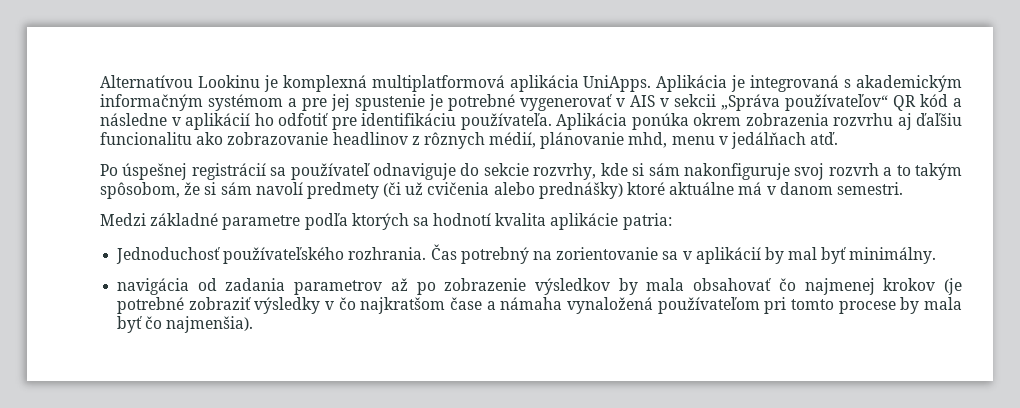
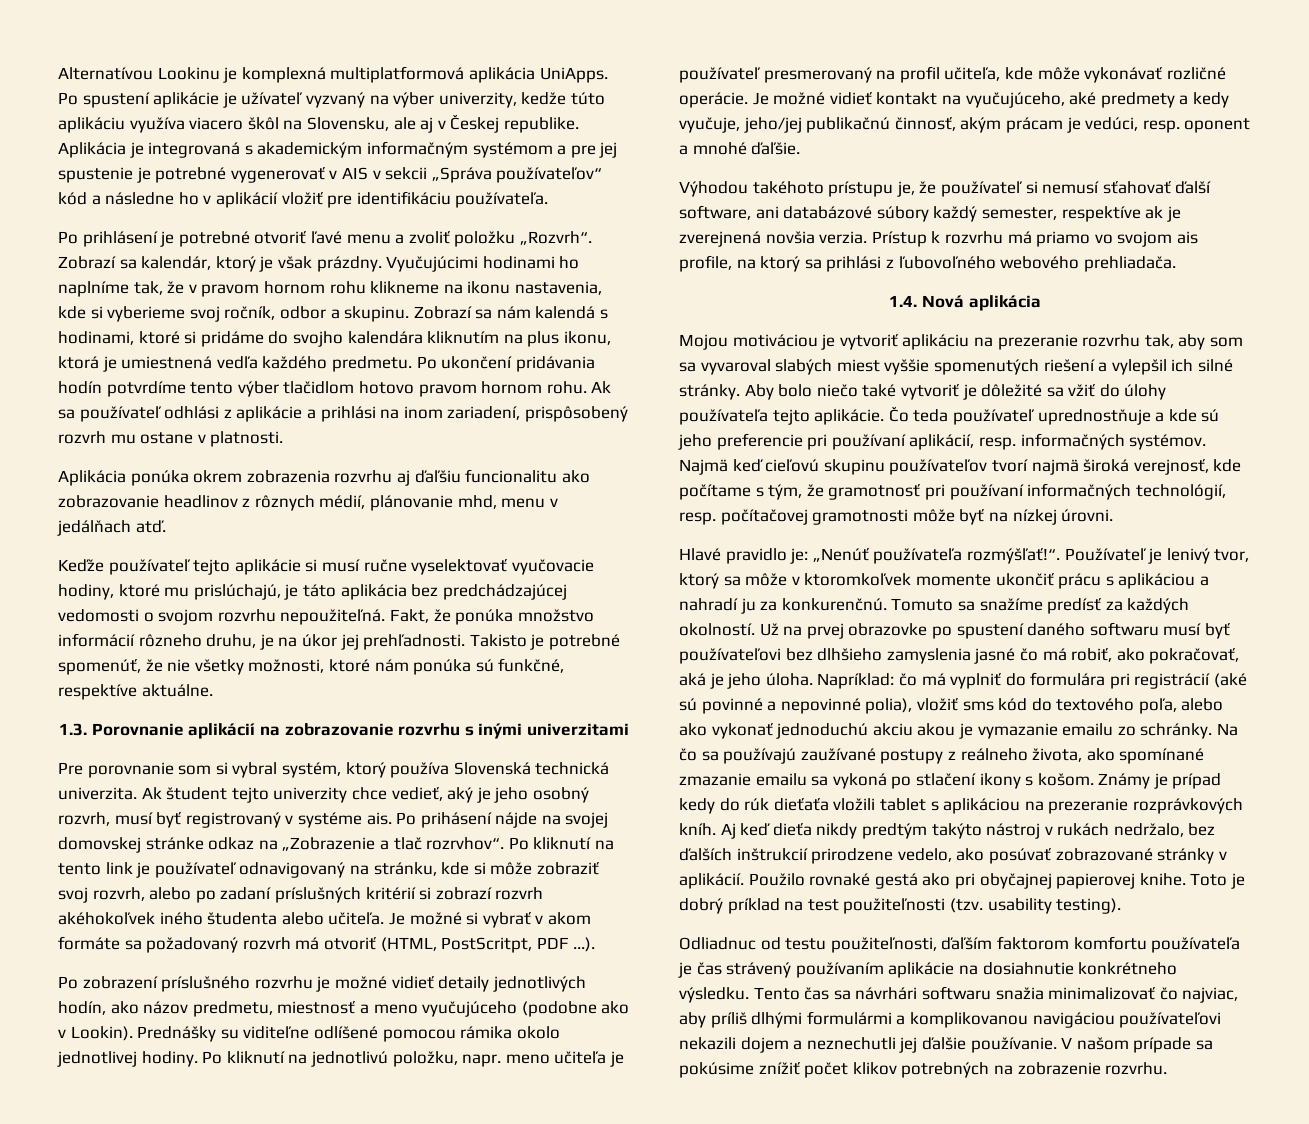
(652, 83) none -> [58,92,605,108] [58,114,579,133] Po spustení aplikácie je užívateľ vyzvaný na výber univerzity, kedže túto aplikáciu využíva viacero škôl na Slovensku, ale aj v Českej republike.
[893,95,916,111] QR -> (603, 175) none
[171,113,328,130] v aplikácií ho odfotiť -> [178,192,324,208] ho v aplikácií vložiť
(552, 121) none -> [58,231,592,247] [58,256,580,272] [58,281,602,297] [58,306,609,322] [58,331,611,347] [58,356,595,372] [58,381,612,397] [58,406,628,422] [58,431,284,447] // Po prihlásení je potrebné otvoriť ľavé menu a zvoliť položku „Rozvrh“. Zobrazí sa kalendár, ktorý je však prázdny. Vyučujúcimi hodinami ho naplníme tak, že v pravom hornom rohu klikneme na ikonu nastavenia, kde si vyberieme svoj ročník, odbor a skupinu. Zobrazí sa nám kalendá s hodinami, ktoré si pridáme do svojho kalendára kliknutím na plus ikonu, ktorá je umiestnená vedľa každého predmetu. Po ukončení pridávania hodín potvrdíme tento výber tlačidlom hotovo pravom hornom rohu. Ak sa používateľ odhlási z aplikácie a prihlási na inom zariadení, prispôsobený rozvrh mu ostane v platnosti. //
[100,163,962,180] [100,182,903,199] [100,213,672,230] [116,244,937,264] [117,278,962,295] [117,297,962,314] [117,316,254,333] Po úspešnej registrácií sa používateľ odnaviguje do sekcie rozvrhy, kde si sám nakonfiguruje svoj rozvrh a to takým spôsobom, že si sám navolí predmety (či už cvičenia alebo prednášky) ktoré aktuálne má v danom semestri. // Medzi základné parametre podľa ktorých sa hodnotí kvalita aplikácie patria: // Jednoduchosť používateľského rozhrania. Čas potrebný na zorientovanie sa v aplikácií by mal byť minimálny. // navigácia od zadania parametrov až po zobrazenie výsledkov by mala obsahovať čo najmenej krokov (je potrebné zobraziť výsledky v čo najkratšom čase a námaha vynaložená používateľom pri tomto procese by mala byť čo najmenšia). -> [58,559,594,575] [58,584,567,600] [58,609,594,625] [58,633,620,650] [58,658,565,675] [58,684,213,700] [59,723,629,739] [58,762,610,778] [58,787,589,803] [58,812,609,828] [58,837,614,853] [58,862,600,878] [58,887,544,903] [58,912,591,928] [58,936,596,953] [58,976,586,992] [58,1001,630,1017] [58,1026,560,1042] [57,1051,624,1067] [679,66,1226,83] [679,92,1229,108] [679,117,1251,133] [679,142,801,155] [679,181,1212,197] [679,205,1181,222] [679,231,1198,247] [679,255,1176,272] [889,295,1041,311] [679,334,1243,350] [679,359,1233,375] [679,384,1167,400] [679,406,1220,425] [678,433,1207,450] [679,459,1242,475] [679,483,1226,500] [679,509,1114,525] [679,548,1250,564] [679,573,1209,589] [679,598,1190,614] [679,622,1231,639] [679,648,1240,664] [679,672,1248,689] [679,698,1224,714] [679,723,1238,739] [679,748,1205,764] [679,773,1222,789] [679,798,1243,814] [679,823,1216,839] [679,848,1227,864] [679,873,1245,889] [679,898,1122,914] [679,936,1241,953] [678,962,1178,978] [679,986,1239,1003] [679,1011,1222,1028] [679,1037,1213,1053] [679,1062,1168,1078] Keďže používateľ tejto aplikácie si musí ručne vyselektovať vyučovacie hodiny, ktoré mu prislúchajú, je táto aplikácia bez predchádzajúcej vedomosti o svojom rozvrhu nepoužiteľná. Fakt, že ponúka množstvo informácií rôzneho druhu, je na úkor jej prehľadnosti. Takisto je potrebné spomenúť, že nie všetky možnosti, ktoré nám ponúka sú funkčné, respektíve aktuálne. // 1.3. Porovnanie aplikácií na zobrazovanie rozvrhu s inými univerzitami // Pre porovnanie som si vybral systém, ktorý používa Slovenská technická univerzita. Ak študent tejto univerzity chce vedieť, aký je jeho osobný rozvrh, musí byť registrovaný v systéme ais. Po prihásení nájde na svojej domovskej stránke odkaz na „Zobrazenie a tlač rozrvhov“. Po kliknutí na tento link je používateľ odnavigovaný na stránku, kde si môže zobraziť svoj rozvrh, alebo po zadaní príslušných kritérií si zobrazí rozvrh akéhokoľvek iného študenta alebo učiteľa. Je možné si vybrať v akom formáte sa požadovaný rozvrh má otvoriť (HTML, PostScritpt, PDF ...). // Po zobrazení príslušného rozvrhu je možné vidieť detaily jednotlivých hodín, ako názov predmetu, miestnosť a meno vyučujúceho (podobne ako v Lookin). Prednášky su viditeľne odlíšené pomocou rámika okolo jednotlivej hodiny. Po kliknutí na jednotlivú položku, napr. meno učiteľa je používateľ presmerovaný na profil učiteľa, kde môže vykonávať rozličné operácie. Je možné vidieť kontakt na vyučujúceho, aké predmety a kedy vyučuje, jeho/jej publikačnú činnosť, akým prácam je vedúci, resp. oponent a mnohé ďaľšie. // Výhodou takéhoto prístupu je, že používateľ si nemusí sťahovať ďalší software, ani databázové súbory každý semester, respektíve ak je zverejnená novšia verzia. Prístup k rozvrhu má priamo vo svojom ais profile, na ktorý sa prihlási z ľubovoľného webového prehliadača. // 1.4. Nová aplikácia // Mojou motiváciou je vytvoriť aplikáciu na prezeranie rozvrhu tak, aby som sa vyvaroval slabých miest vyššie spomenutých riešení a vylepšil ich silné stránky. Aby bolo niečo také vytvoriť je dôležité sa vžiť do úlohy používateľa tejto aplikácie. Čo teda používateľ uprednostňuje a kde sú jeho preferencie pri používaní aplikácií, resp. informačných systémov. Najmä keď cieľovú skupinu používateľov tvorí najmä široká verejnosť, kde počítame s tým, že gramotnosť pri používaní informačných technológií, resp. počítačovej gramotnosti môže byť na nízkej úrovni. // Hlavé pravidlo je: „Nenúť používateľa rozmýšľať!“. Používateľ je lenivý tvor, ktorý sa môže v ktoromkoľvek momente ukončiť prácu s aplikáciou a nahradí ju za konkurenčnú. Tomuto sa snažíme predísť za každých okolností. Už na prvej obrazovke po spustení daného softwaru musí byť používateľovi bez dlhšieho zamyslenia jasné čo má robiť, ako pokračovať, aká je jeho úloha. Napríklad: čo má vyplniť do formulára pri registrácií (aké sú povinné a nepovinné polia), vložiť sms kód do textového poľa, alebo ako vykonať jednoduchú akciu akou je vymazanie emailu zo schránky. Na čo sa používajú zaužívané postupy z reálneho života, ako spomínané zmazanie emailu sa vykoná po stlačení ikony s košom. Známy je prípad kedy do rúk dieťaťa vložili tablet s aplikáciou na prezeranie rozprávkových kníh. Aj keď dieťa nikdy predtým takýto nástroj v rukách nedržalo, bez ďalších inštrukcií prirodzene vedelo, ako posúvať zobrazované stránky v aplikácií. Použilo rovnaké gestá ako pri obyčajnej papierovej knihe. Toto je dobrý príklad na test použiteľnosti (tzv. usability testing). // Odliadnuc od testu použiteľnosti, ďaľším faktorom komfortu používateľa je čas strávený používaním aplikácie na dosiahnutie konkrétneho výsledku. Tento čas sa návrhári softwaru snažia minimalizovať čo najviac, aby príliš dlhými formulármi a komplikovanou navigáciou používateľovi nekazili dojem a neznechutli jej ďalšie používanie. V našom prípade sa pokúsime znížiť počet klikov potrebných na zobrazenie rozvrhu.

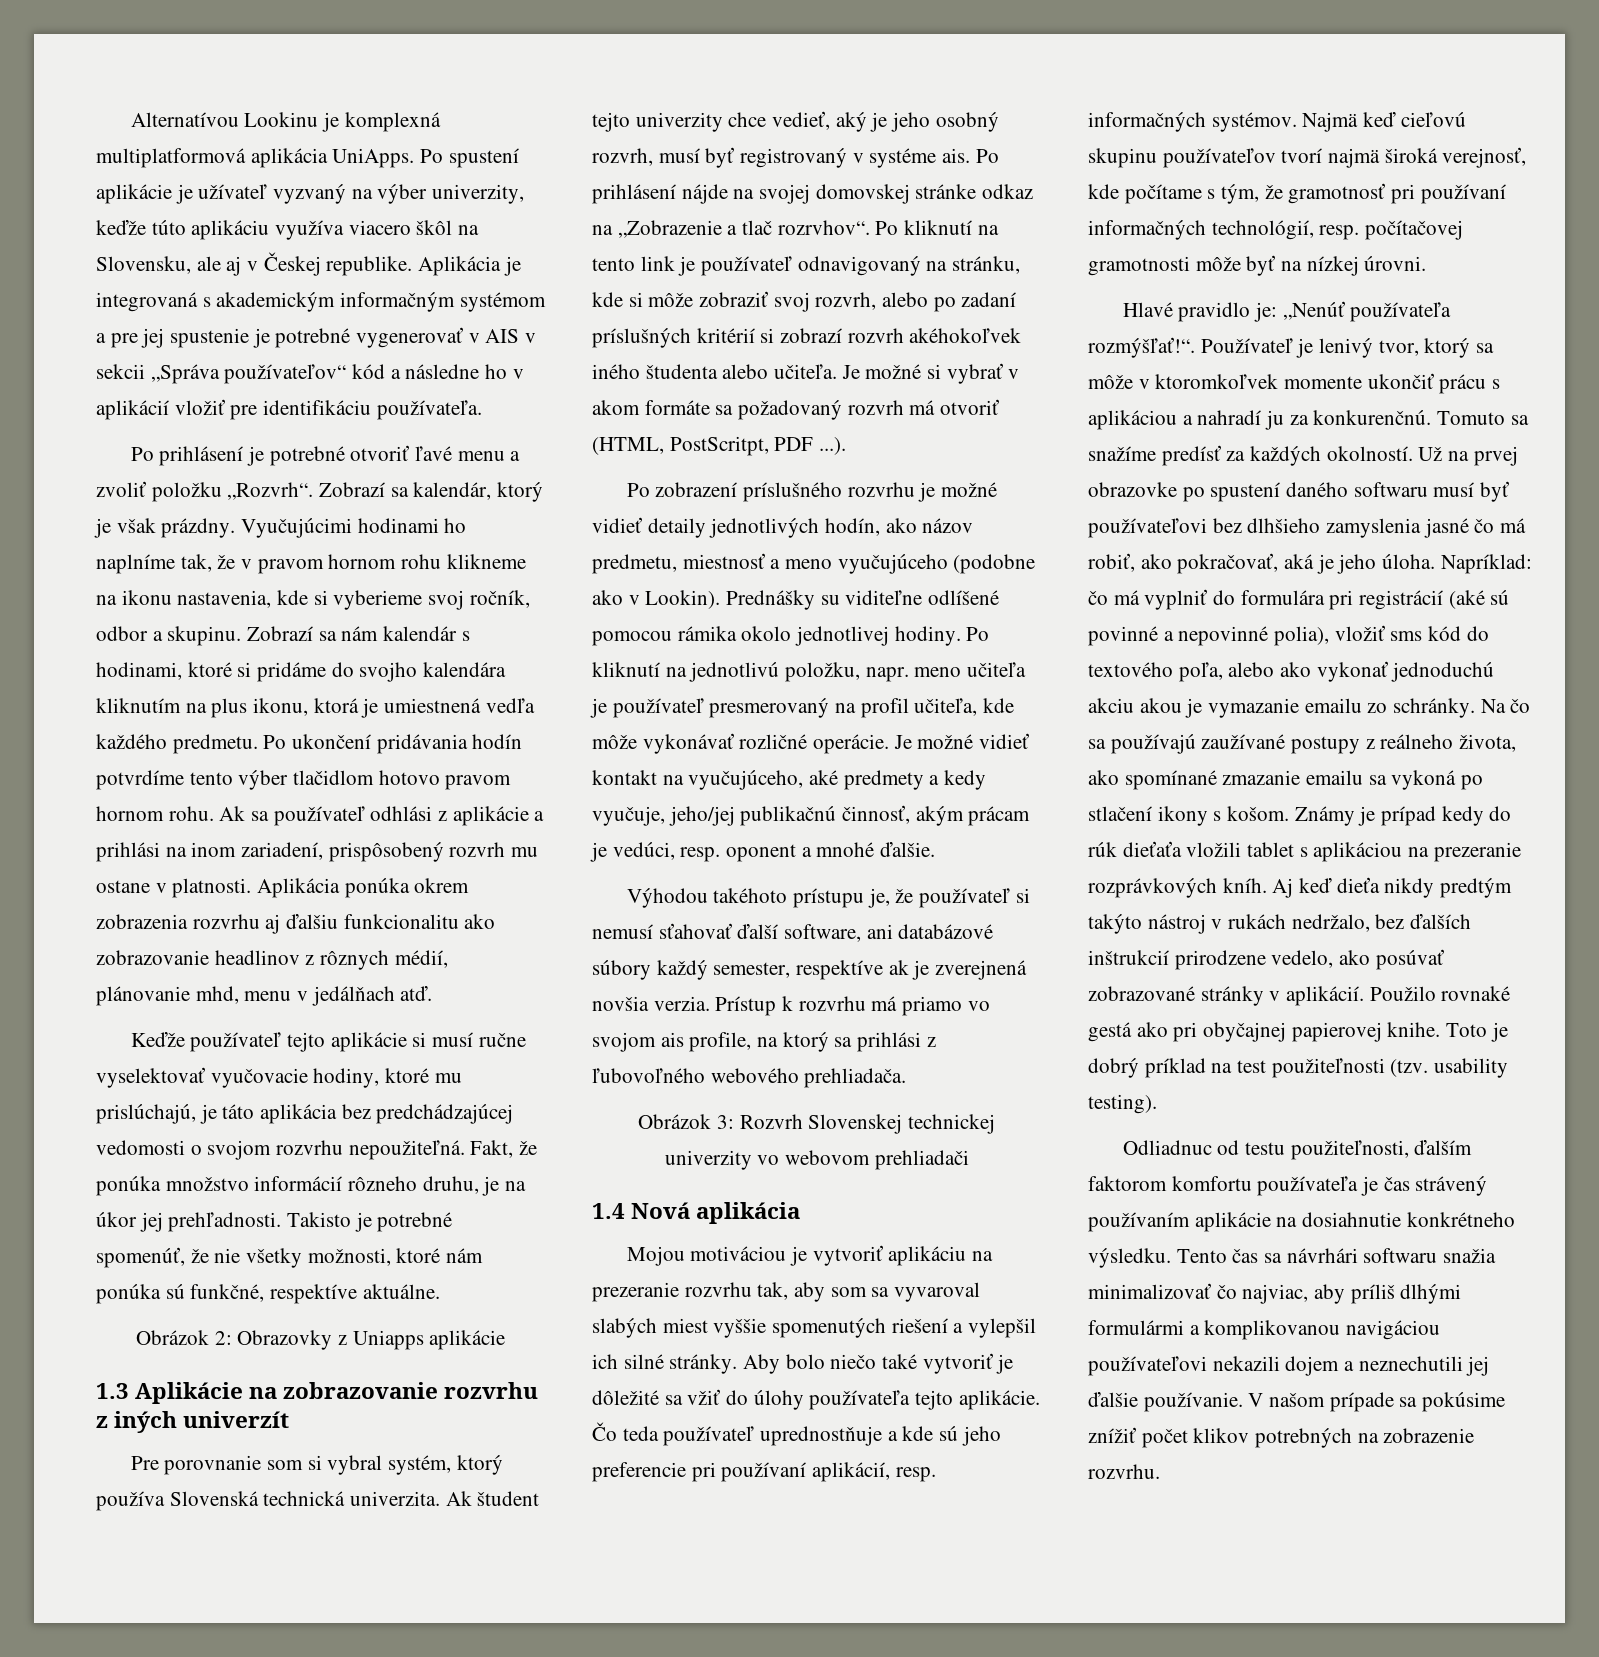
[521,92,567,105] kedže -> [96,219,146,235] keďže
[535,306,596,319] kalendá -> [383,626,458,641] kalendár
(284, 439) // -> (252, 888) none
[414,469,558,483] ďaľšiu funcionalitu -> [286,913,459,929] ďalšiu funkcionalitu
[59,723,629,739] 1.3. Porovnanie aplikácií na zobrazovanie rozvrhu s inými univerzitami -> [135,1330,506,1350] [96,1382,539,1404] [96,1411,290,1433] Obrázok 2: Obrazovky z Uniapps aplikácie // 1.3 Aplikácie na zobrazovanie rozvrhu z iných univerzít
[420,812,492,828] prihásení -> [592,184,676,204] prihlásení
[751,142,801,155] ďaľšie. -> [880,841,936,857] ďalšie.
[889,295,918,307] 1.4. -> [638,1114,995,1134] [664,1150,969,1170] [592,1203,625,1219] Obrázok 3: Rozvrh Slovenskej technickej univerzity vo webovom prehliadači // 1.4
[941,937,993,950] ďaľším -> [1414,1139,1473,1155] ďalším
[806,1037,896,1050] neznechutli -> [1358,1356,1463,1371] neznechutili

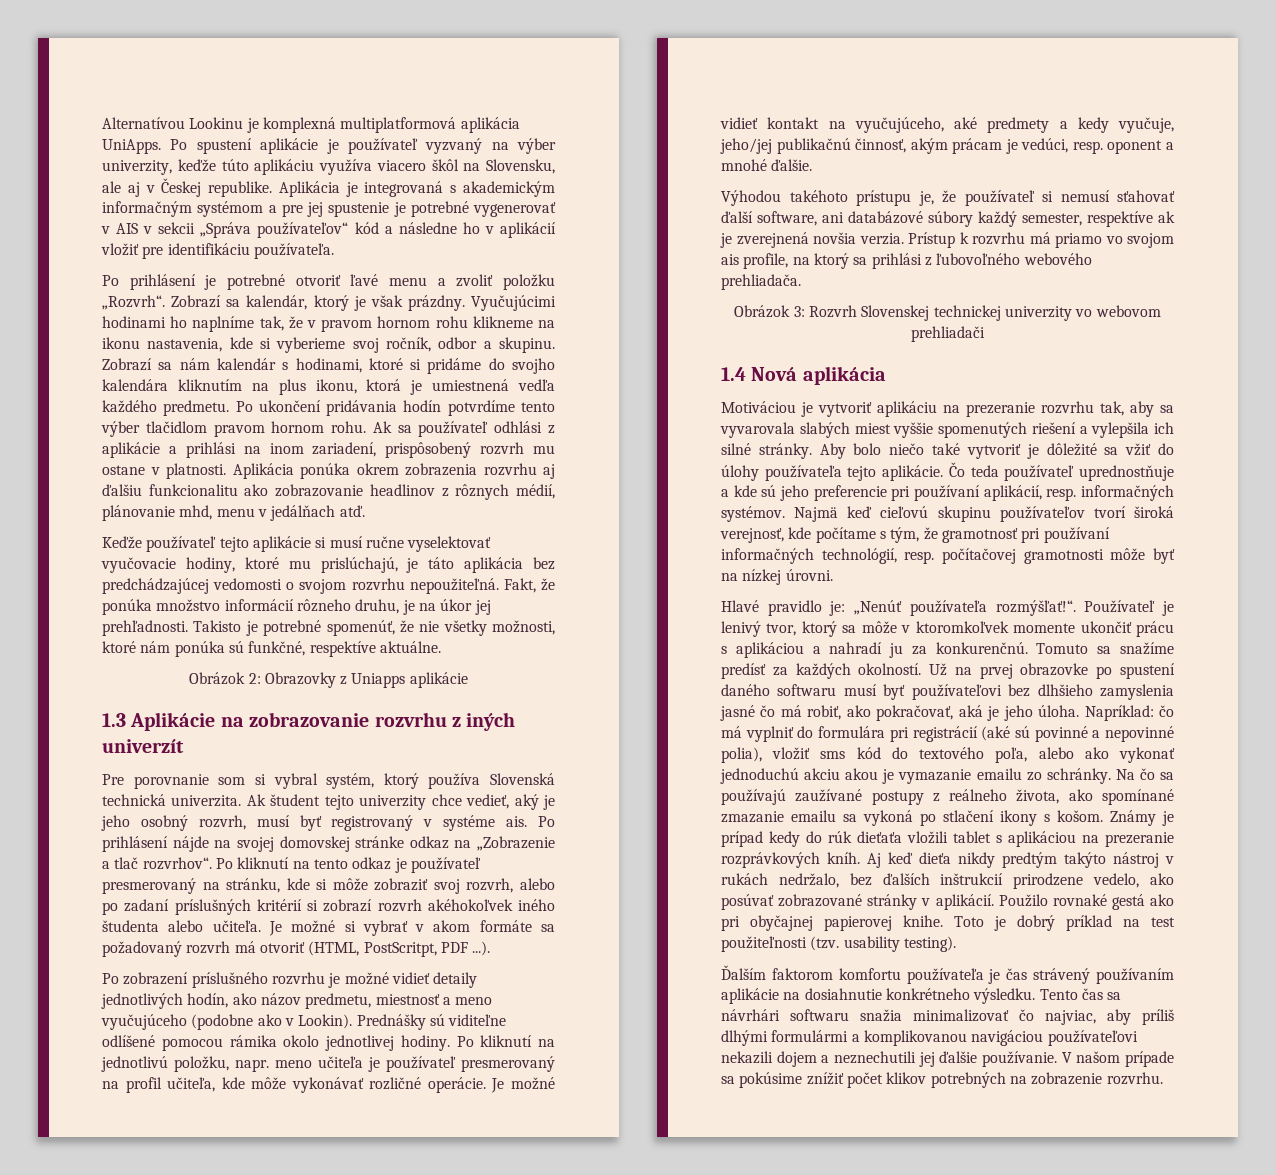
[198,184,268,199] užívateľ -> [347,138,418,154] používateľ
[378,770,440,785] hotovo -> (207, 427) none
[777,220,870,235] rozrvhov“. -> [142,857,212,870] rozvrhov“.
[640,256,921,276] link je používateľ odnavigovaný -> [352,857,481,873] [102,878,196,894] odkaz je používateľ presmerovaný
[820,595,840,605] su -> [429,1014,445,1026] sú
[626,1246,787,1266] Mojou motiváciou -> [721,401,796,413] Motiváciou
[830,1282,981,1302] som sa vyvaroval -> [1160,405,1174,413] [720,422,795,438] sa vyvarovala
[968,1318,1037,1338] vylepšil -> [1091,422,1150,438] vylepšila
[1328,148,1381,168] najmä -> (1126, 512) none
[1122,1139,1473,1160] Odliadnuc od testu použiteľnosti, ďalším -> [721,965,766,980] Ďalším

